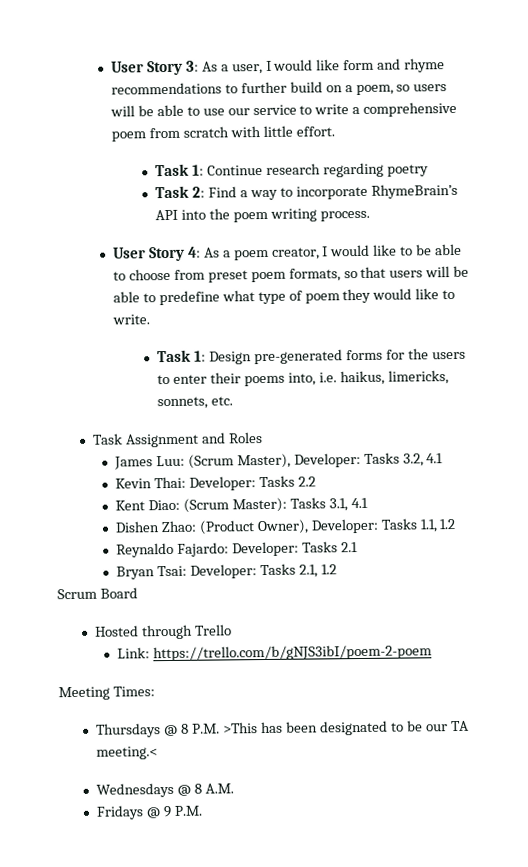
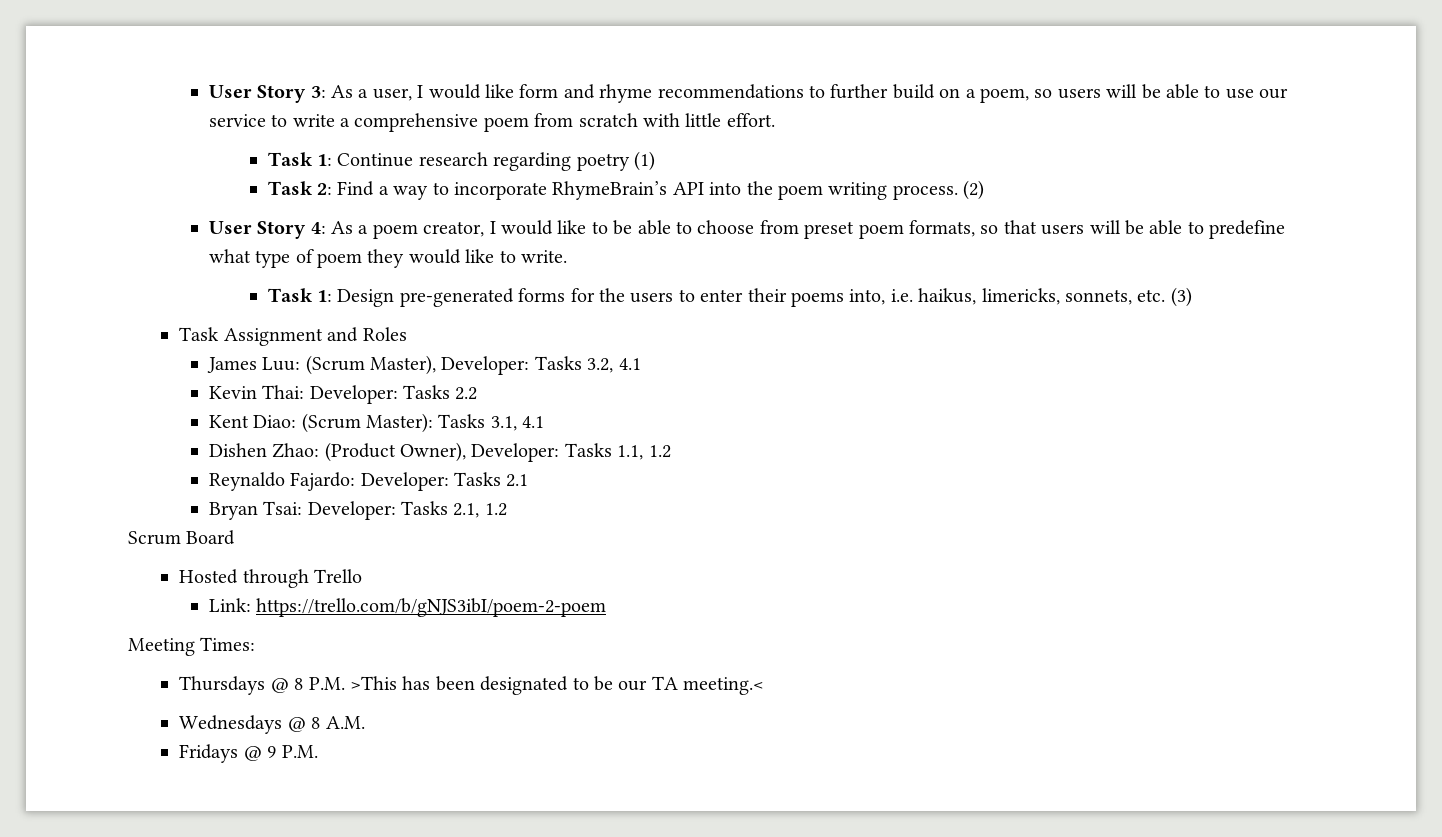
(429, 170) none -> [633,151,655,171] (1)
(370, 216) none -> [963,180,985,200] (2)
(234, 401) none -> [1170,287,1192,307] (3)

